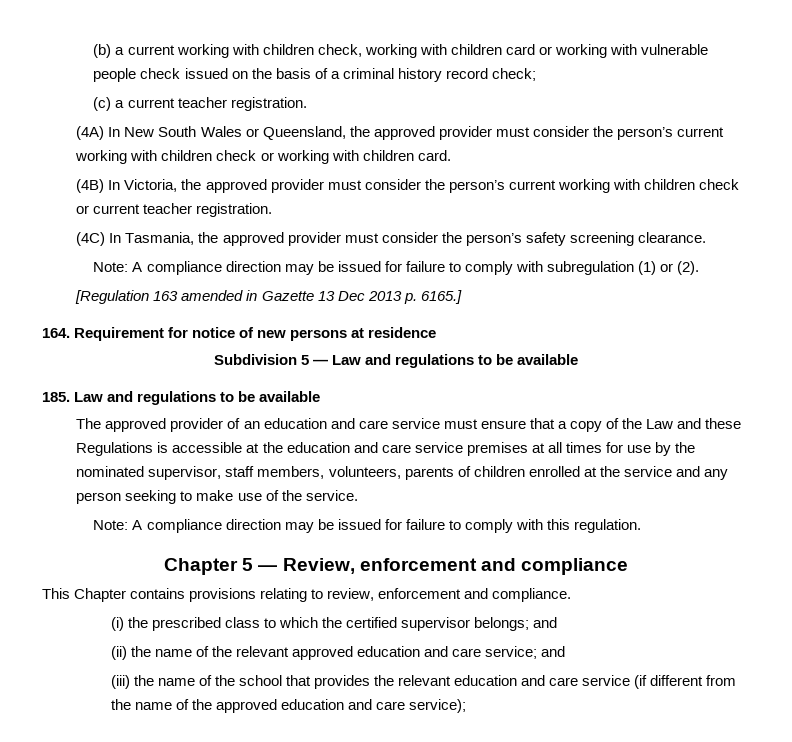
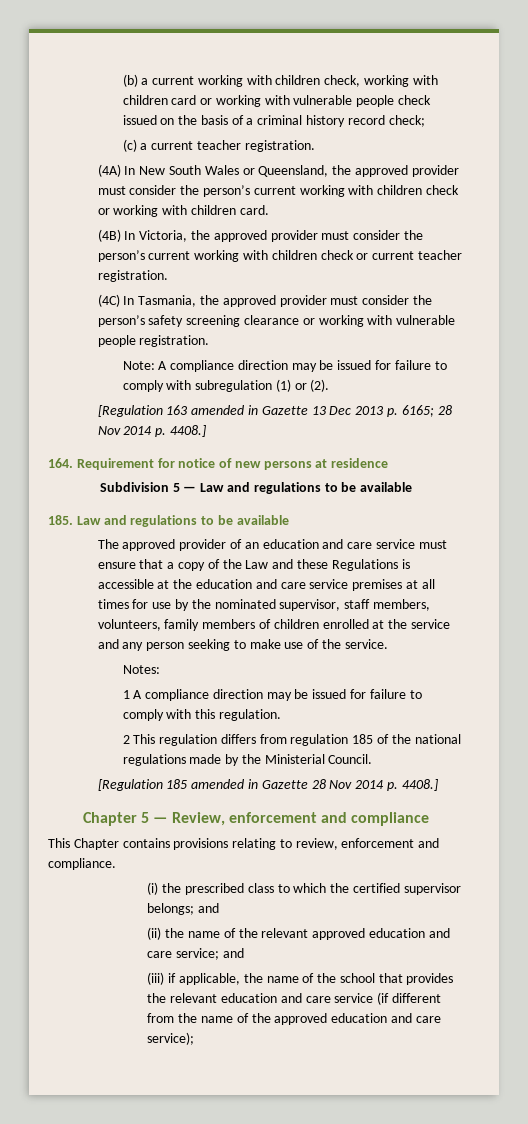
[637,232,706,243] clearance. -> [244,315,456,327] [97,335,210,347] clearance or working with vulnerable people registration.
[420,290,462,304] 6165.] -> [401,405,452,417] [97,425,207,437] 6165; 28 Nov 2014 p. 4408.]
[404,467,454,480] parents -> [164,619,256,631] family members
[93,520,129,530] Note: -> [122,665,160,674] [122,690,130,699] Notes: // 1
(642, 526) none -> [122,734,461,746] [122,754,373,766] [97,779,438,791] // 2 This regulation differs from regulation 185 of the national regulations made by the Ministerial Council. // [Regulation 185 amended in Gazette 28 Nov 2014 p. 4408.]
(130, 682) none -> [168,973,240,985] if applicable,

